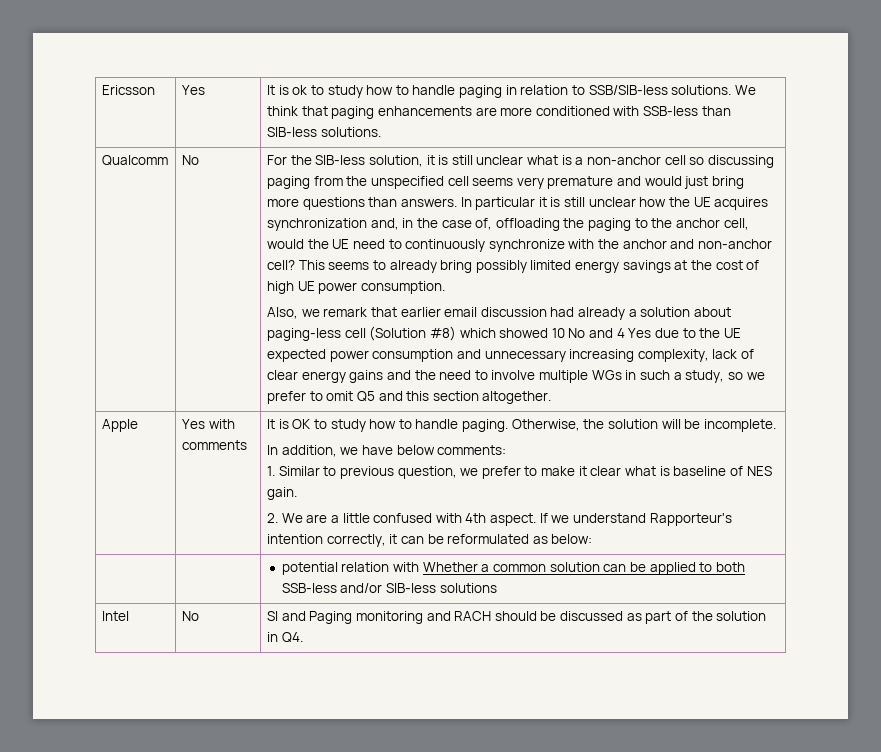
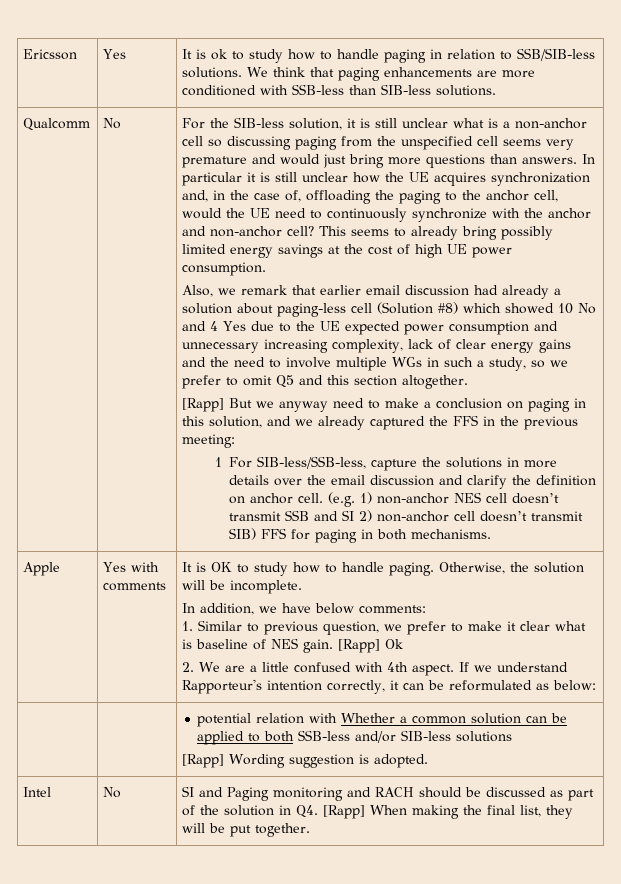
(552, 397) none -> [182,398,587,412] [182,415,579,430] [182,434,236,448] [215,456,558,471] [229,475,597,489] [229,492,560,507] [229,510,584,522] [229,528,492,543] // [Rapp] But we anyway need to make a conclusion on paging in this solution, and we already captured the FFS in the previous meeting: // 1 For SIB-less/SSB-less, capture the solutions in more details over the email discussion and clarify the definition on anchor cell. (e.g. 1) non-anchor NES cell doesn’t transmit SSB and SI 2) non-anchor cell doesn’t transmit SIB) FFS for paging in both mechanisms.
(297, 493) none -> [338,639,404,653] [Rapp] Ok
(497, 588) none -> [182,754,429,768] // [Rapp] Wording suggestion is adopted.
(303, 637) none -> [323,805,574,819] [182,823,311,837] [Rapp] When making the final list, they will be put together.

